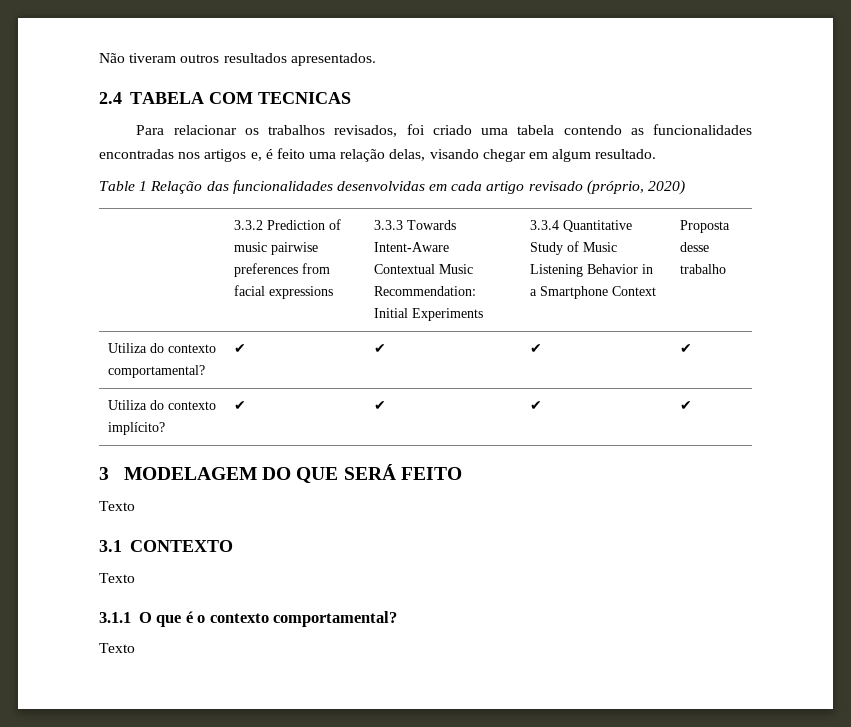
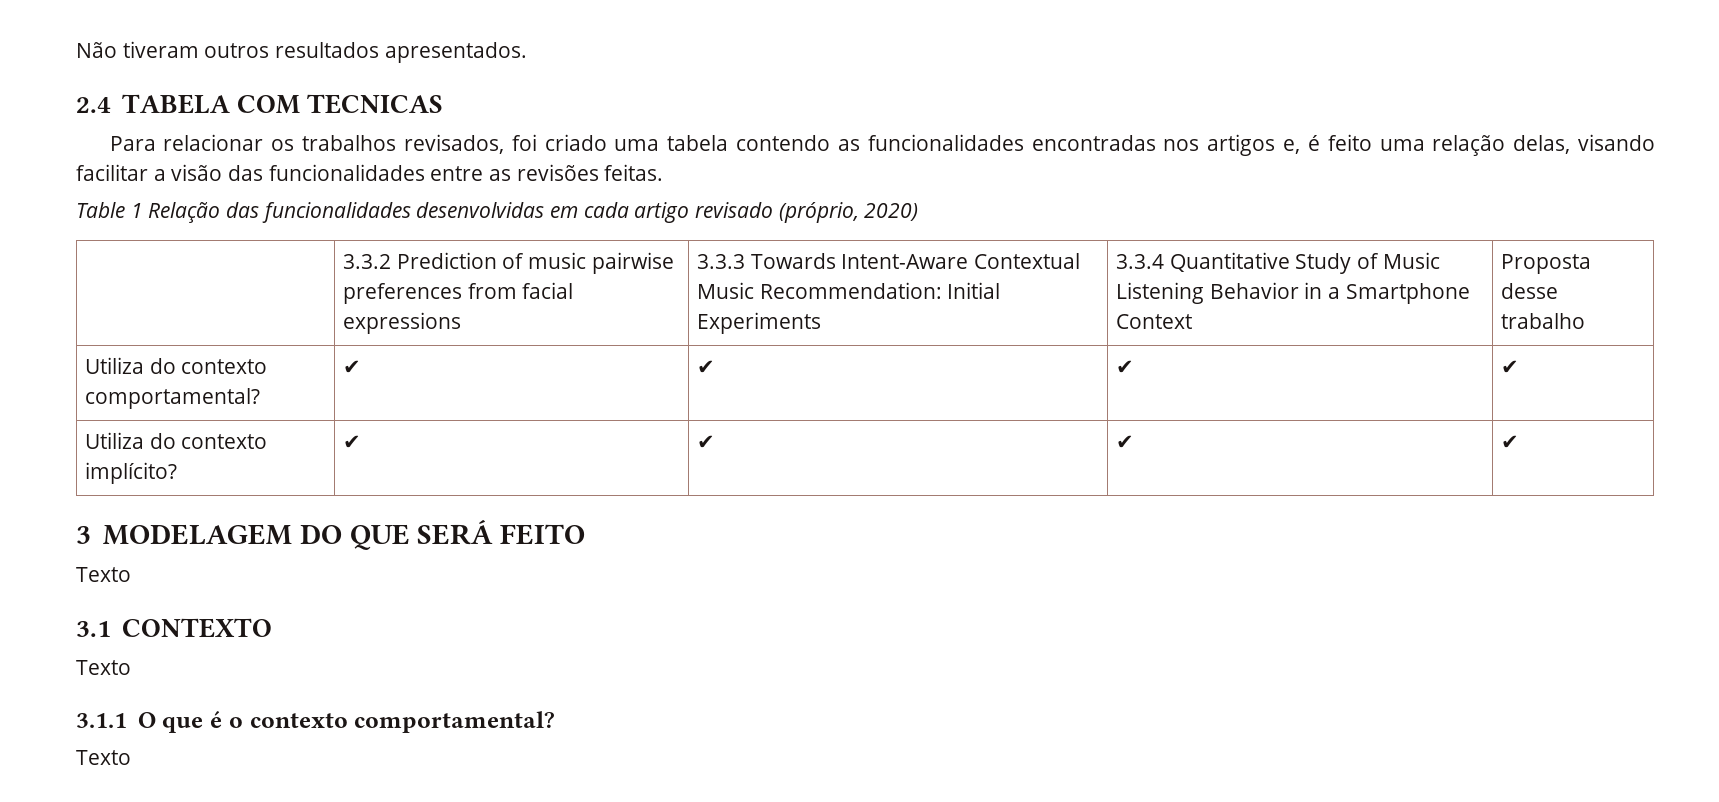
[482,149,657,162] chegar em algum resultado. -> [76,164,664,181] facilitar a visão das funcionalidades entre as revisões feitas.

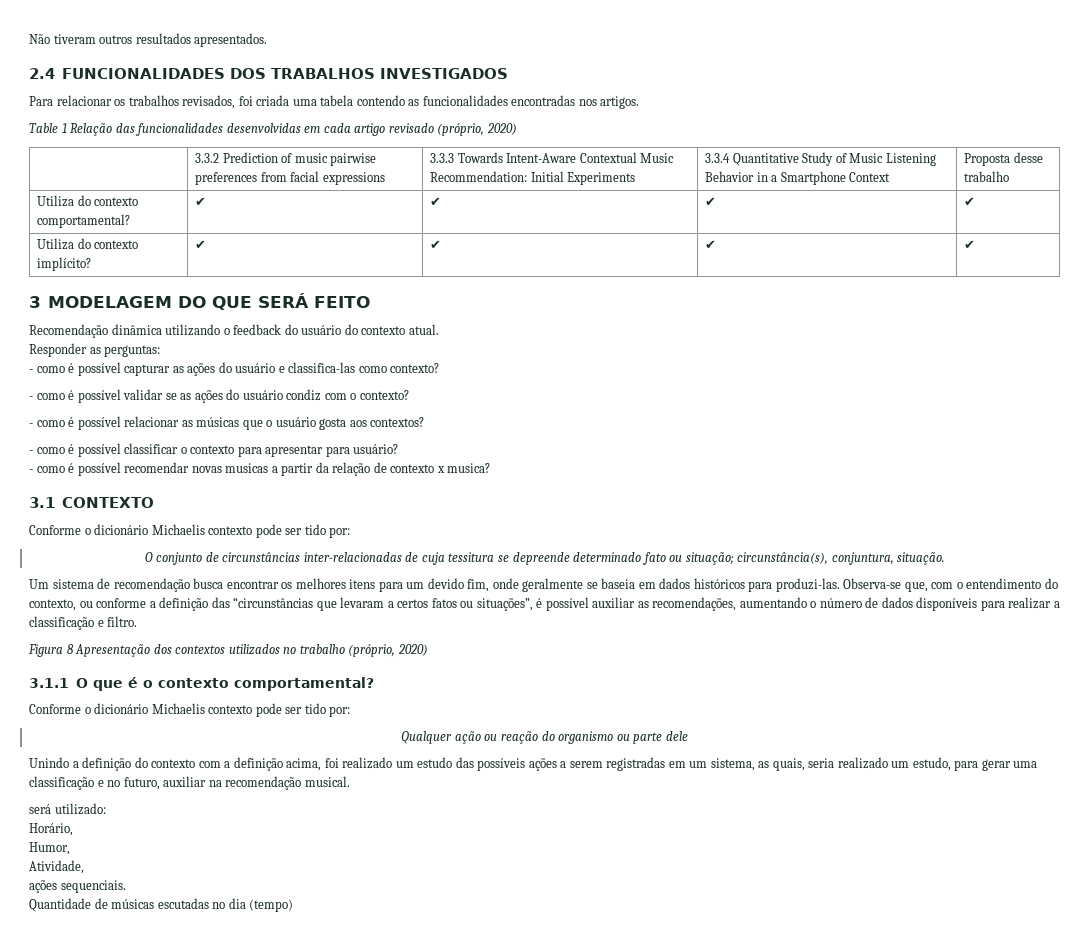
[121,94,444,114] TABELA COM TECNICAS -> [61,68,508,79] FUNCIONALIDADES DOS TRABALHOS INVESTIGADOS
[544,134,607,151] criado -> [256,95,290,106] criada
[1207,134,1656,156] [76,164,664,181] artigos e, é feito uma relação delas, visando facilitar a visão das funcionalidades entre as revisões feitas. -> [600,96,640,109] artigos.
[76,567,131,582] [76,618,272,638] [76,660,131,675] Texto // 3.1 CONTEXTO // Texto -> [29,324,439,338] [29,343,161,357] [29,362,440,376] [29,389,409,403] [29,416,425,430] [29,443,399,457] [29,462,491,476] [29,497,154,508] [29,524,351,538] [144,552,945,565] [29,578,1058,592] [29,597,1060,611] [29,616,138,630] [28,644,428,657] Recomendação dinâmica utilizando o feedback do usuário do contexto atual. // Responder as perguntas: // - como é possível capturar as ações do usuário e classifica-las como contexto? // - como é possível validar se as ações do usuário condiz com o contexto? // - como é possível relacionar as músicas que o usuário gosta aos contextos? // - como é possível classificar o contexto para apresentar para usuário? // - como é possível recomendar novas musicas a partir da relação de contexto x musica? // 3.1 CONTEXTO // Conforme o dicionário Michaelis contexto pode ser tido por: // O conjunto de circunstâncias inter-relacionadas de cuja tessitura se depreende determinado fato ou situação; circunstância(s), conjuntura, situação. // Um sistema de recomendação busca encontrar os melhores itens para um devido fim, onde geralmente se baseia em dados históricos para produzi-las. Observa-se que, com o entendimento do contexto, ou conforme a definição das “circunstâncias que levaram a certos fatos ou situações”, é possível auxiliar as recomendações, aumentando o número de dados disponíveis para realizar a classificação e filtro. // Figura 8 Apresentação dos contextos utilizados no trabalho (próprio, 2020)
[76,750,131,765] Texto -> [29,703,351,717] [401,731,688,744] [29,757,1038,771] [29,776,350,790] [29,803,106,815] [29,823,73,836] [29,842,70,855] [29,860,84,874] [29,880,126,893] [29,898,294,912] Conforme o dicionário Michaelis contexto pode ser tido por: // Qualquer ação ou reação do organismo ou parte dele // Unindo a definição do contexto com a definição acima, foi realizado um estudo das possíveis ações a serem registradas em um sistema, as quais, seria realizado um estudo, para gerar uma classificação e no futuro, auxiliar na recomendação musical. // será utilizado: // Horário, // Humor, // Atividade, // ações sequenciais. // Quantidade de músicas escutadas no dia (tempo)

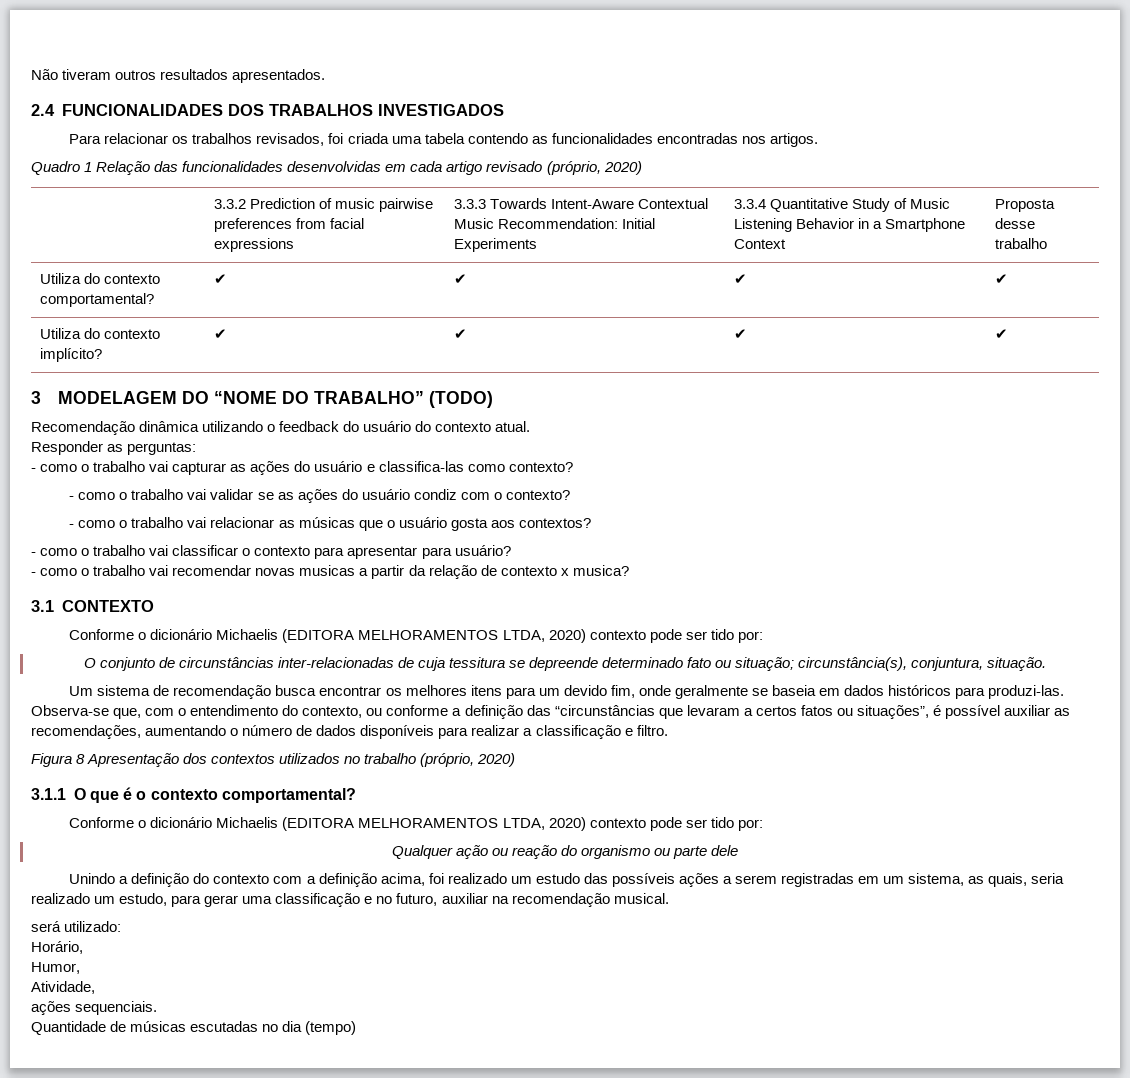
[29,123,58,133] Table -> [31,161,80,175] Quadro
[212,293,371,310] QUE SERÁ FEITO -> [214,391,494,408] “NOME DO TRABALHO” (TODO)
[68,362,121,376] é possível -> [81,461,169,472] o trabalho vai
[68,389,121,403] é possível -> [119,489,207,500] o trabalho vai
[68,416,121,430] é possível -> [119,517,207,528] o trabalho vai
[68,443,121,457] é possível -> [81,545,169,556] o trabalho vai
[68,462,121,476] é possível -> [81,565,169,576] o trabalho vai
(205, 529) none -> [282,629,586,643] (EDITORA MELHORAMENTOS LTDA, 2020)
(205, 708) none -> [282,817,586,831] (EDITORA MELHORAMENTOS LTDA, 2020)

